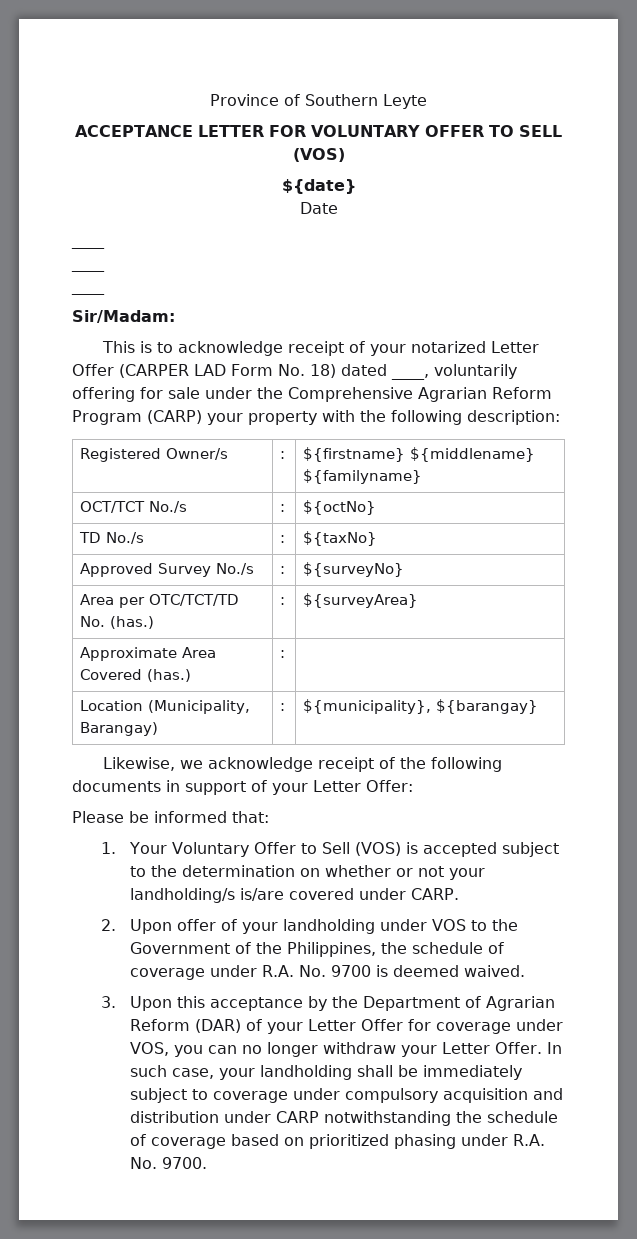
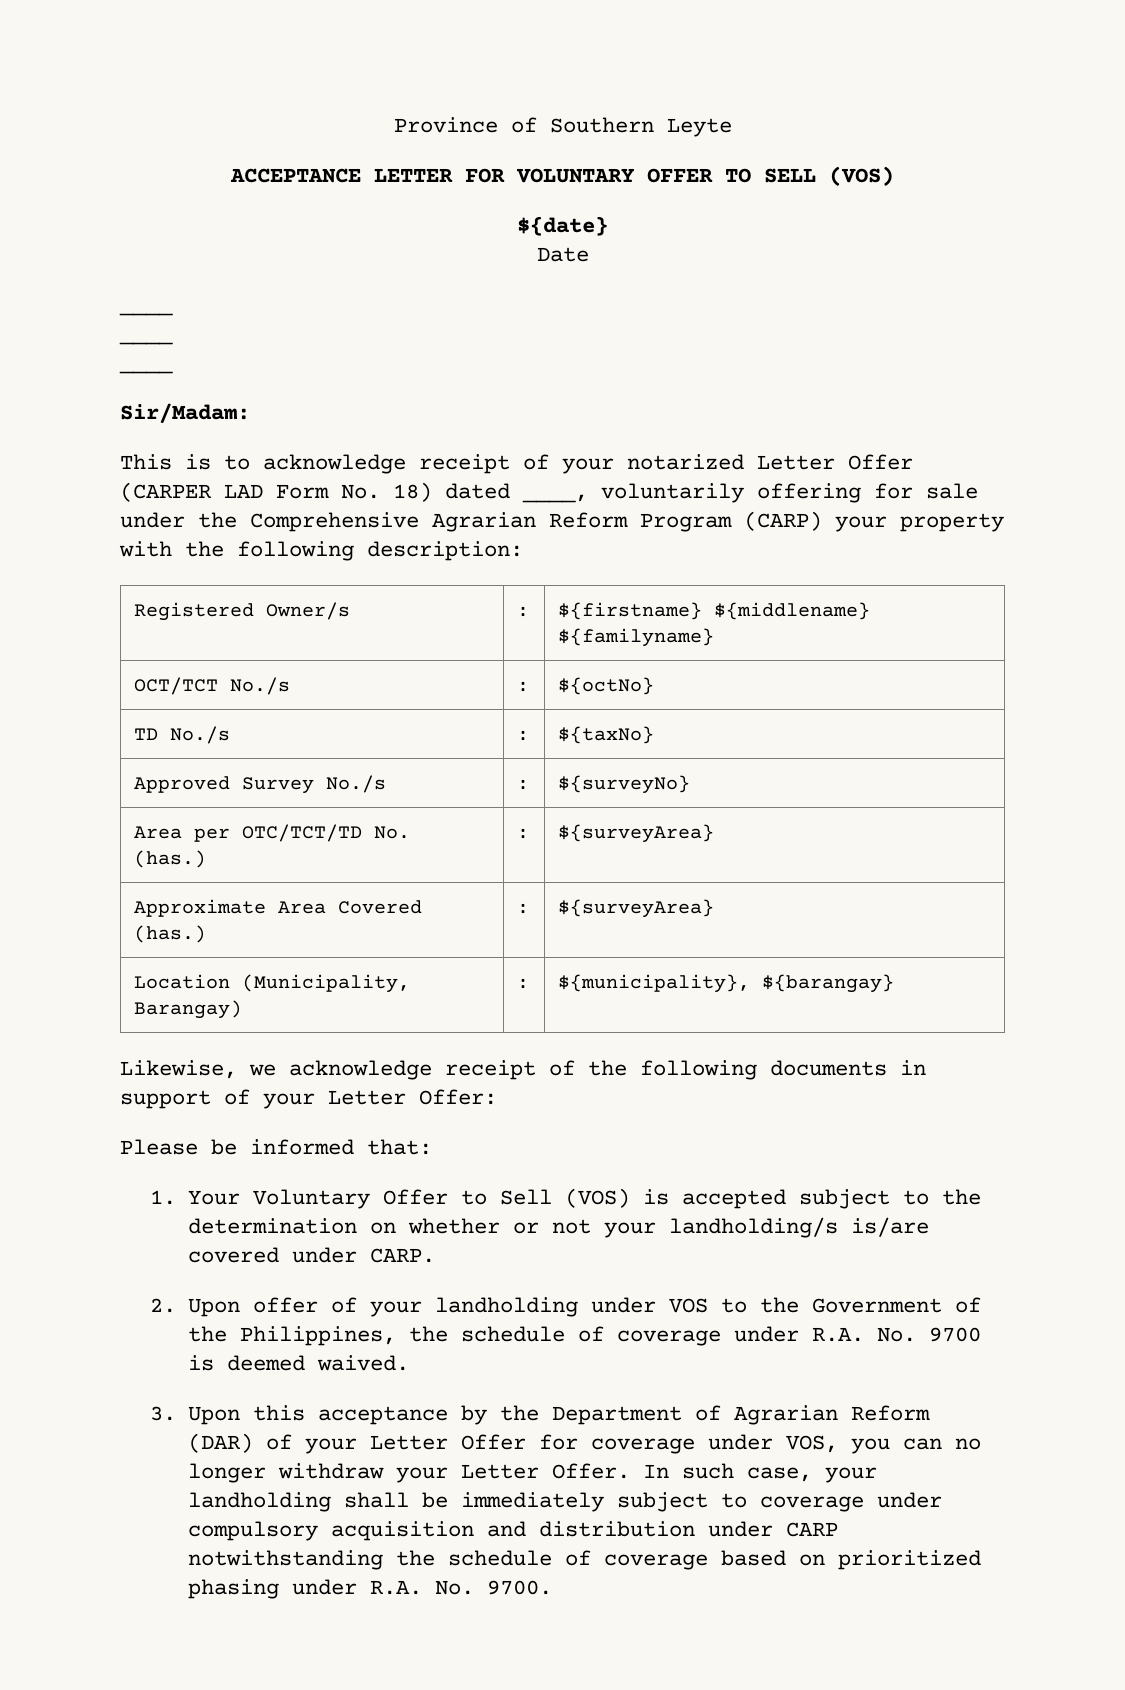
(285, 654) none -> [557,899,714,918] ${surveyArea}

